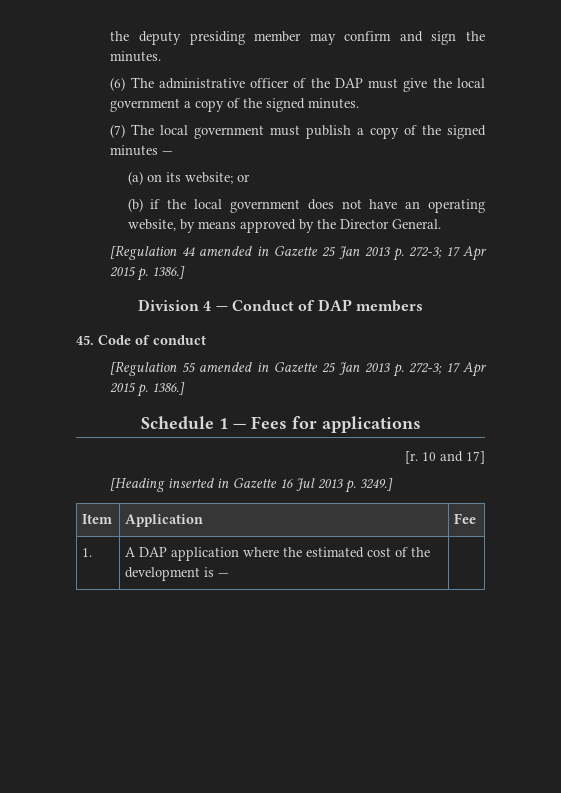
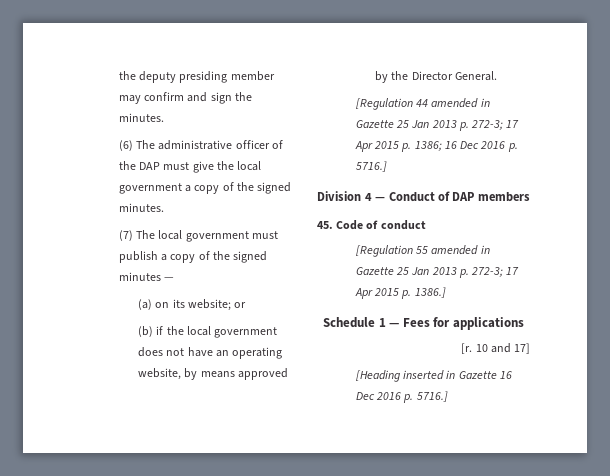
[152,266,186,279] 1386.] -> [414,141,518,152] [355,161,387,172] 1386; 16 Dec 2016 p. 5716.]
[296,478,394,493] [82,514,113,524] [125,514,204,527] [454,513,477,524] [82,548,93,557] [125,547,431,561] [125,567,230,581] Jul 2013 p. 3249.] // Item | Application | Fee // 1. | A DAP application where the estimated cost of the development is — | -> [355,391,448,403] Dec 2016 p. 5716.]

